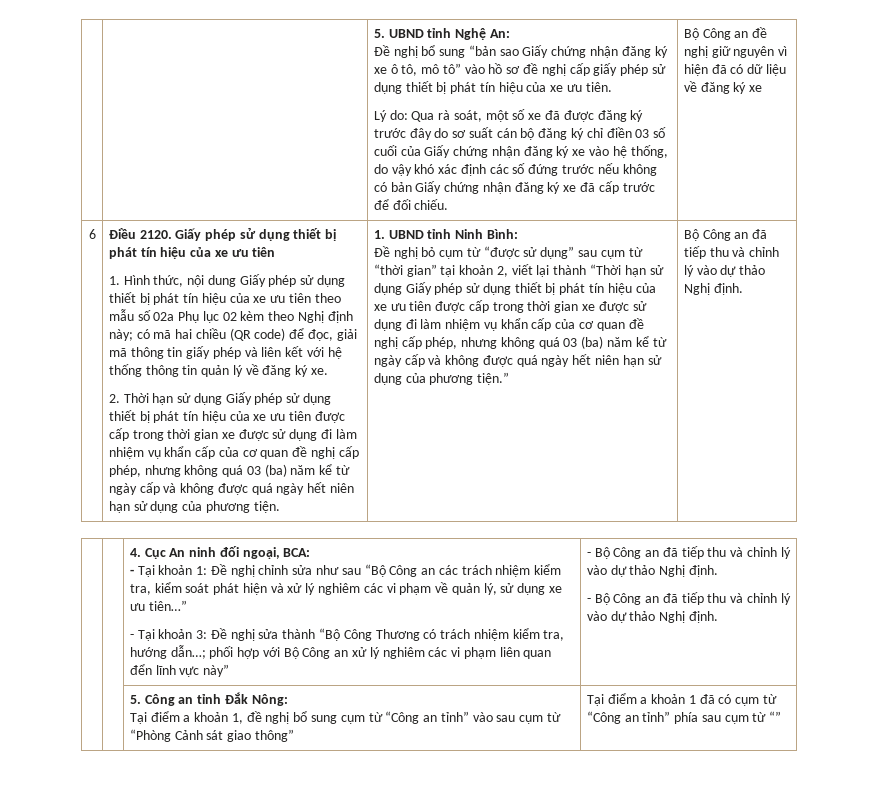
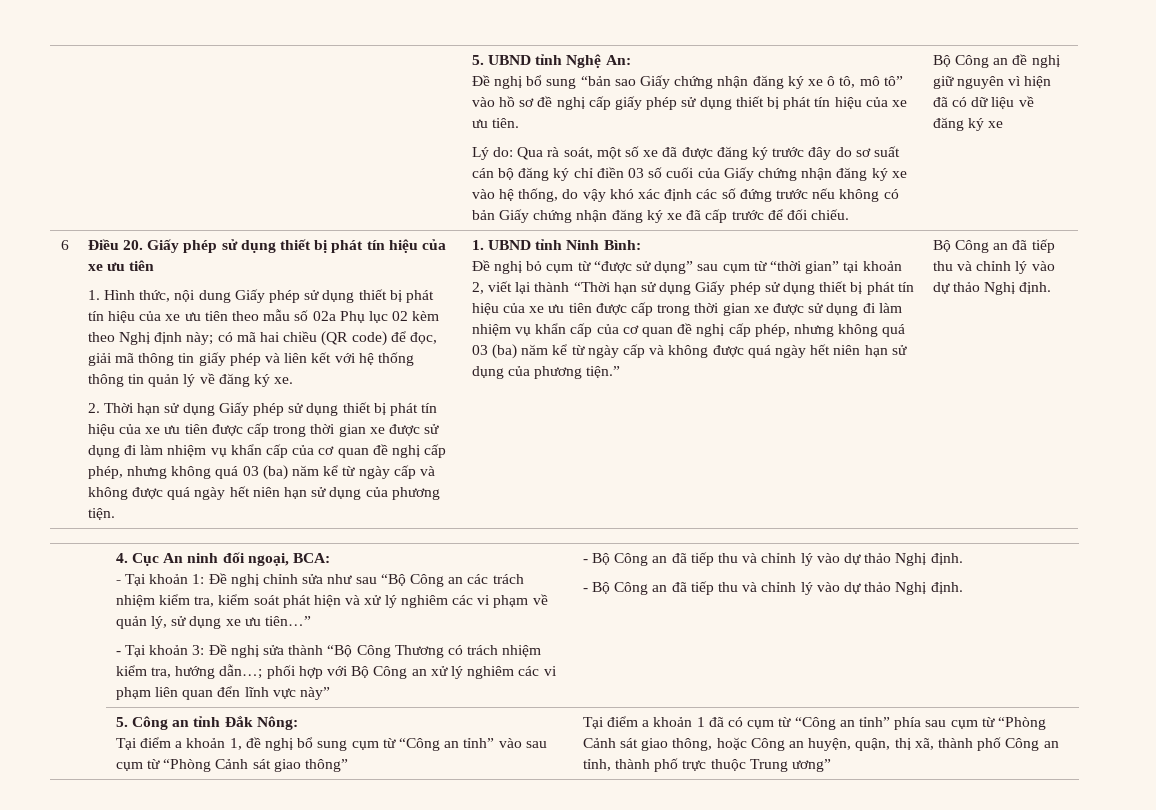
[139,230,172,239] 2120. -> [123,240,144,250] 20.
[769,711,782,722] “” -> [997,717,1046,730] [582,737,1059,751] [582,758,832,772] “Phòng Cảnh sát giao thông, hoặc Công an huyện, quận, thị xã, thành phố Công an tỉnh, thành phố trực thuộc Trung ương”

